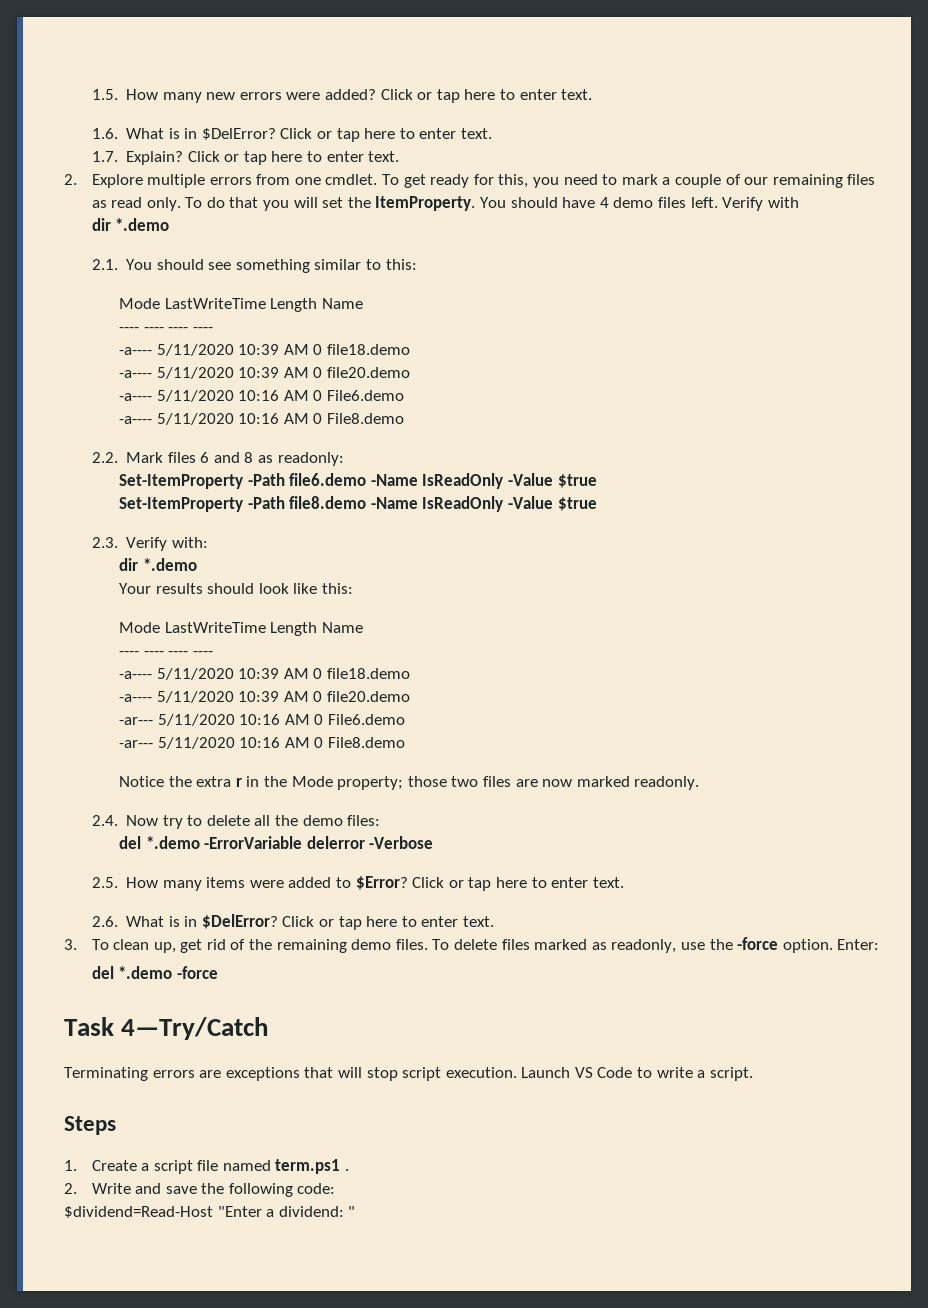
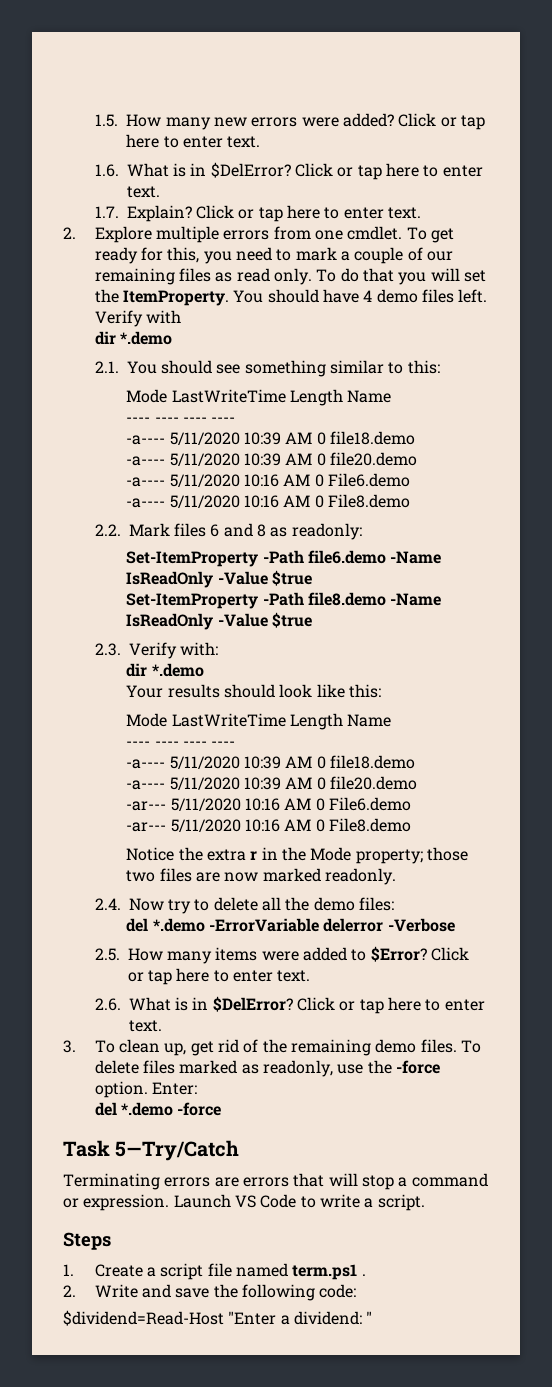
[121,1017,269,1040] 4—Try/Catch -> [115,1140,240,1161] 5—Try/Catch
[225,1067,300,1081] exceptions -> [242,1177,289,1187] errors
[402,1067,517,1081] script execution. -> [398,1173,488,1187] [63,1194,170,1211] a command or expression.

